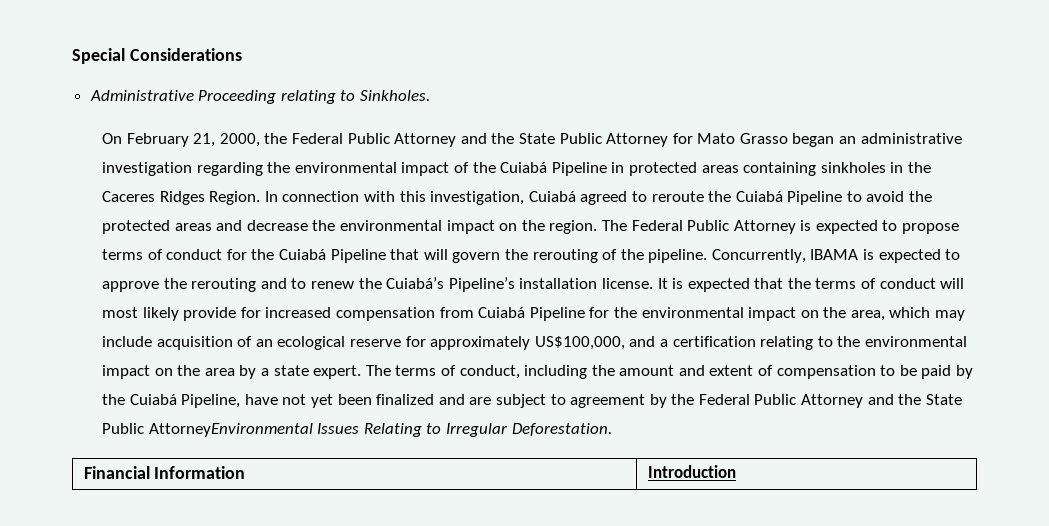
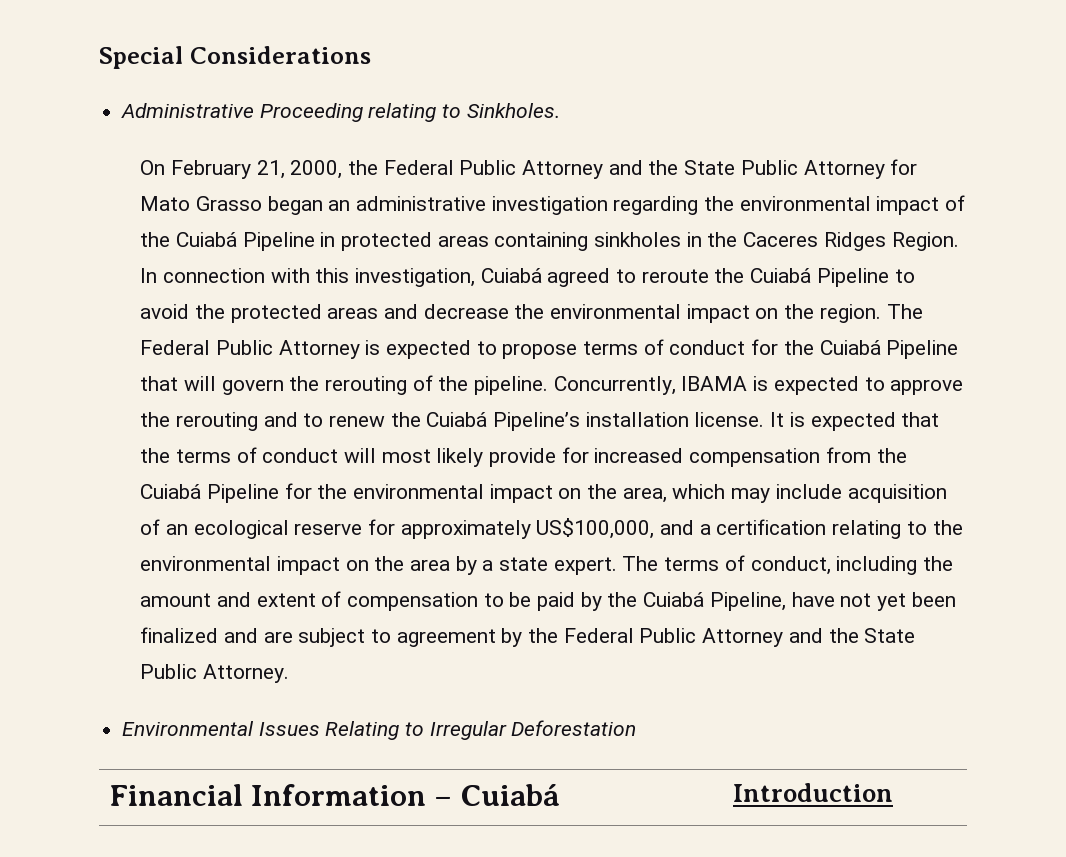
[386,277,445,289] Cuiabá’s -> [426,412,488,427] Cuiabá
(474, 312) none -> [876,448,907,463] the
[148,423,313,437] AttorneyEnvironmental -> [203,664,290,683] [122,721,255,736] Attorney. // Environmental
[511,423,612,436] Deforestation. -> [511,720,637,736] Deforestation
(246, 472) none -> [434,784,560,806] – Cuiabá

